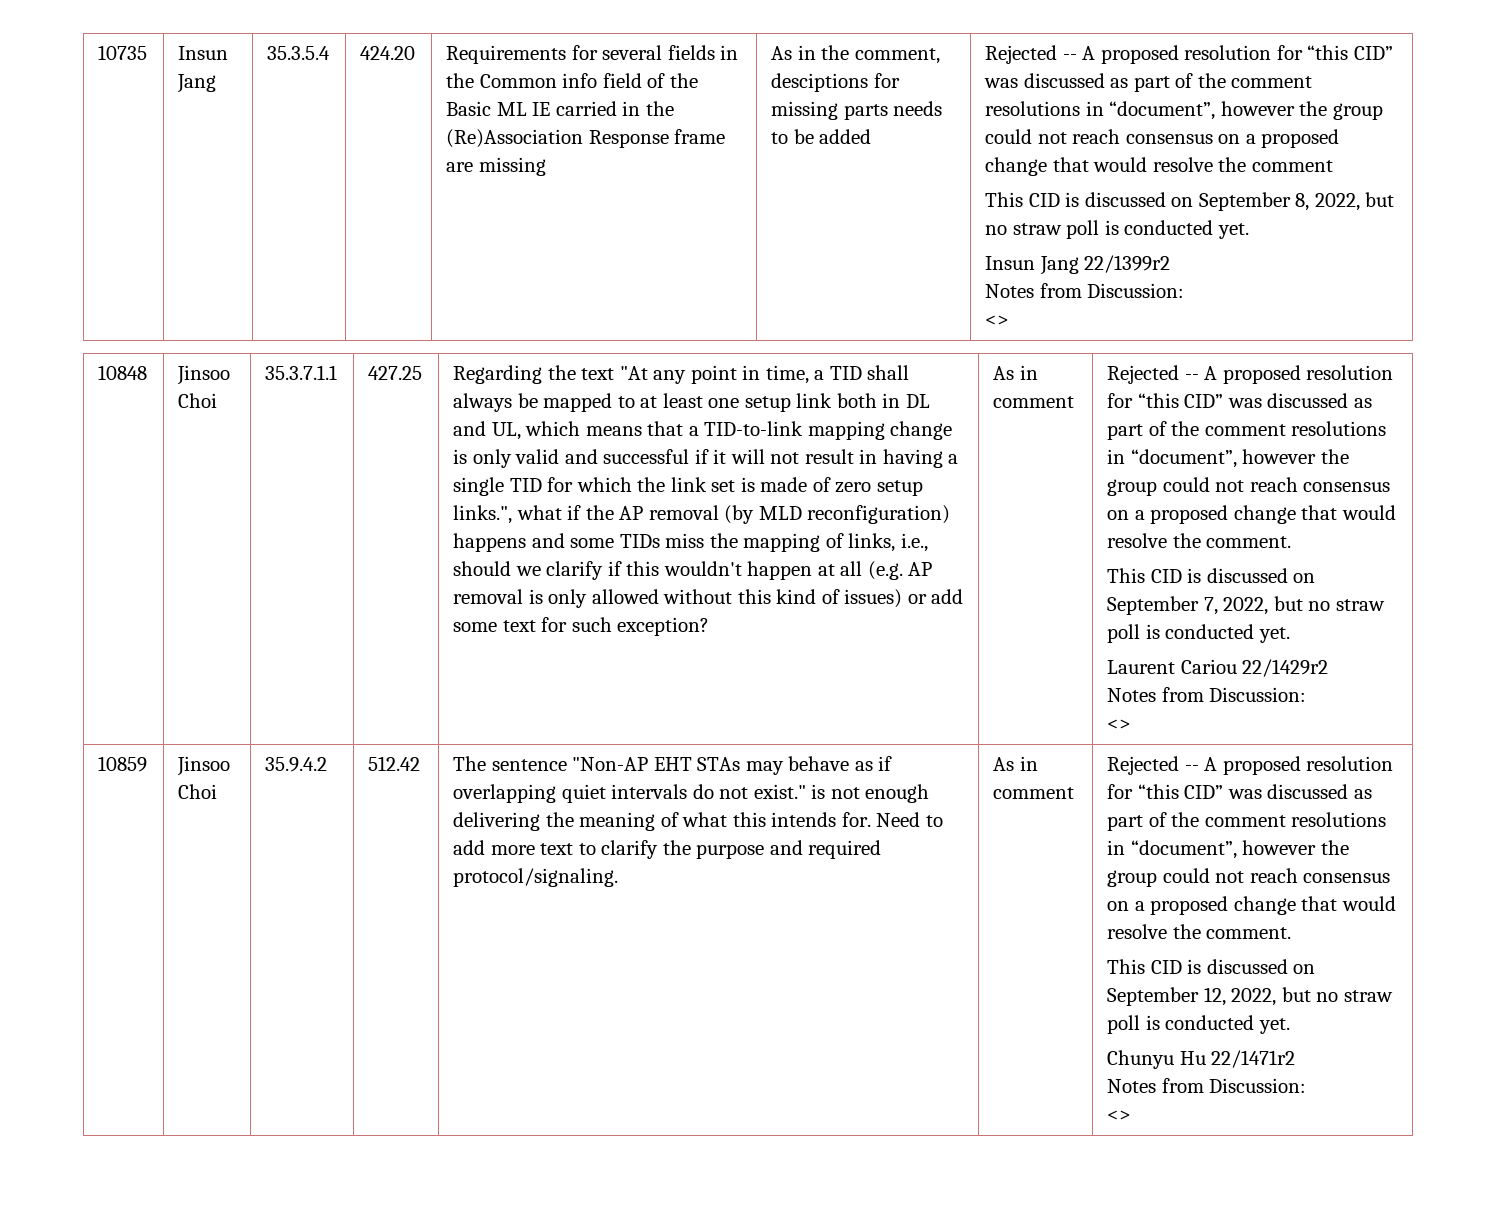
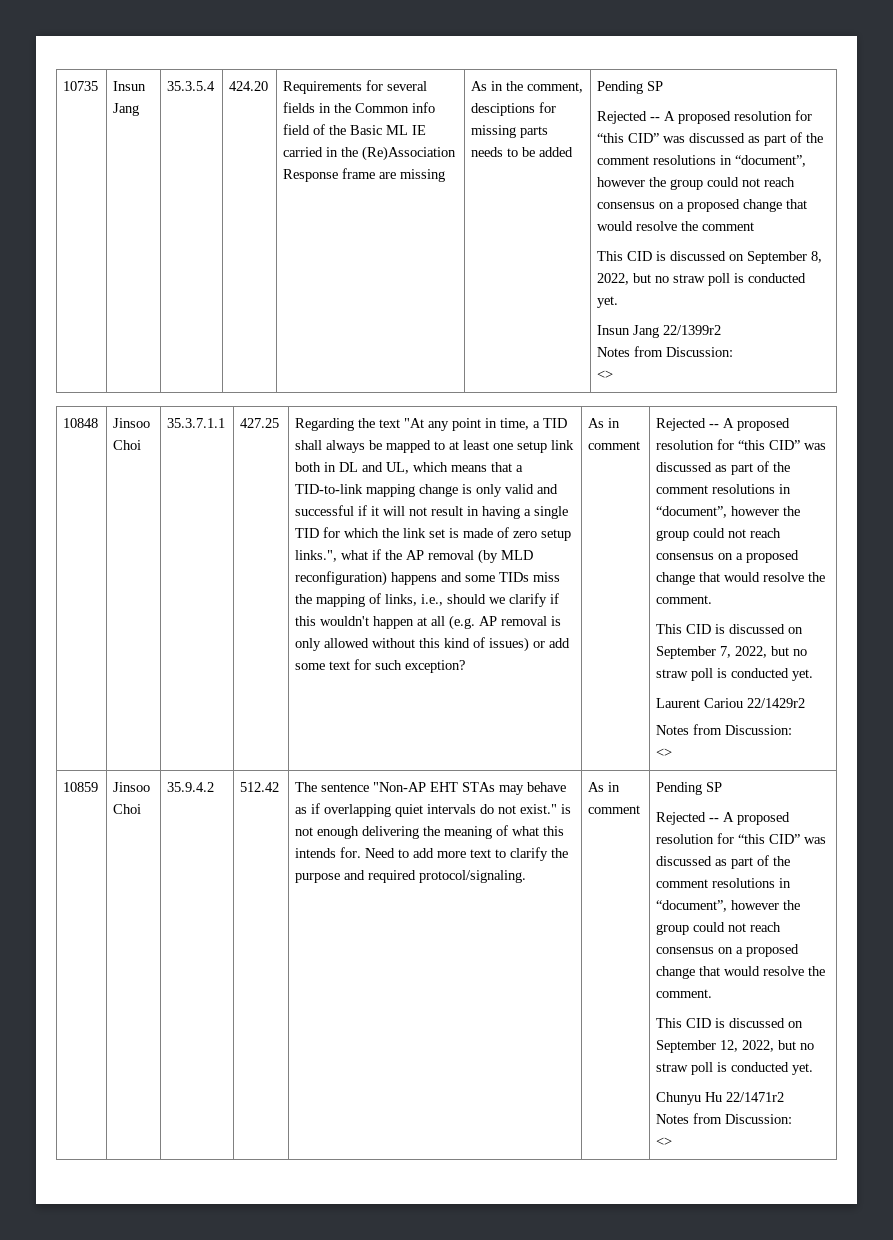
(872, 136) none -> [597,81,664,94] Pending SP //
(1075, 793) none -> [656,782,723,795] Pending SP //

